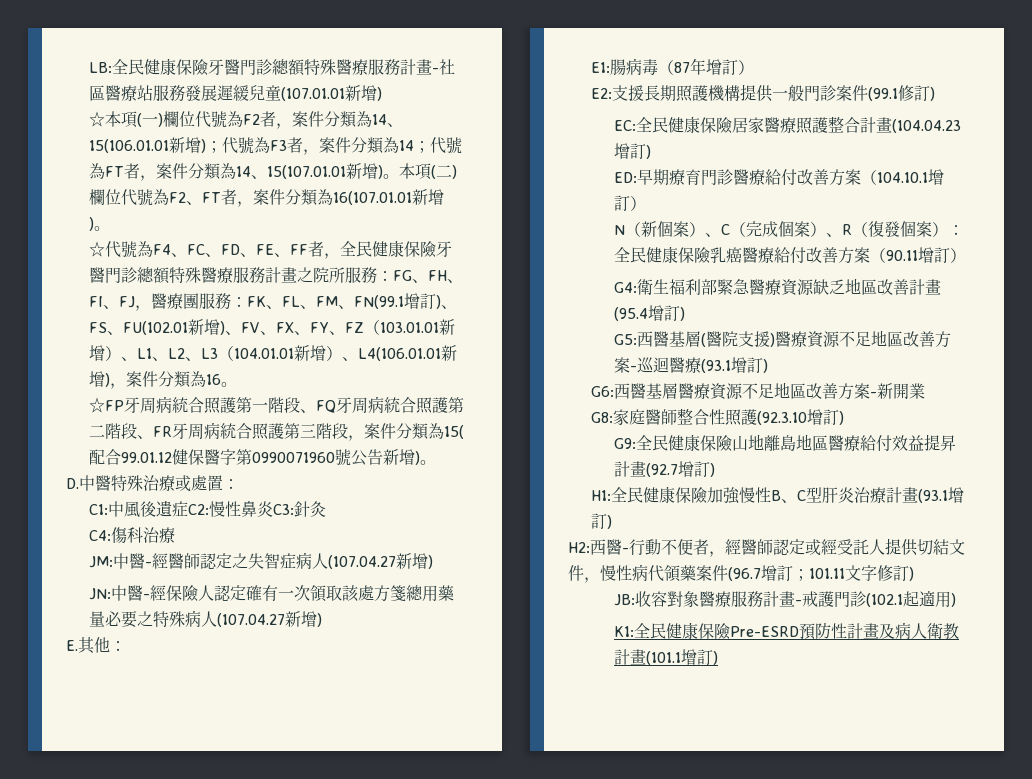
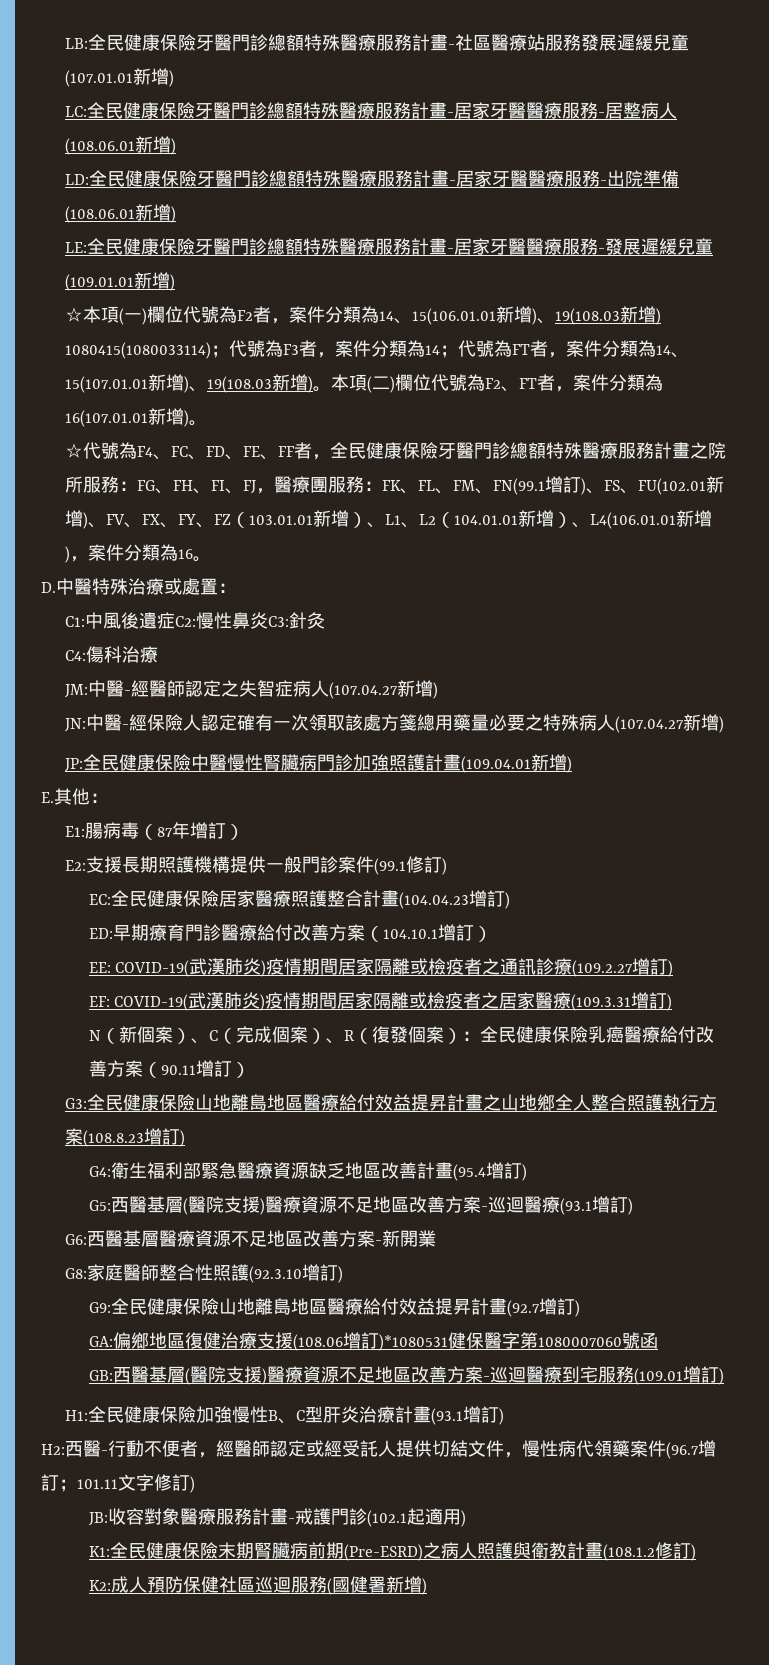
(382, 94) none -> [64,102,677,119] [64,136,176,155] [64,170,679,187] [64,204,176,223] [64,238,713,255] [64,272,175,291] // LC:全民健康保險牙醫門診總額特殊醫療服務計畫-居家牙醫醫療服務-居整病人(108.06.01新增) // LD:全民健康保險牙醫門診總額特殊醫療服務計畫-居家牙醫醫療服務-出院準備(108.06.01新增) // LE:全民健康保險牙醫門診總額特殊醫療服務計畫-居家牙醫醫療服務-發展遲緩兒童(109.01.01新增)
(206, 146) none -> [536,306,661,325] [64,342,211,359] 、19(108.03新增) 1080415(1080033114)
(383, 172) none -> [188,374,313,393] 、19(108.03新增)
[184,348,218,361] 、L3 -> (436, 519) none
[88,396,464,414] [88,422,464,441] [88,449,436,466] // ☆FP牙周病統合照護第一階段、FQ牙周病統合照護第二階段、FR牙周病統合照護第三階段，案件分類為15(配合99.01.12健保醫字第0990071960號公告新增)。 -> (211, 559) none
(322, 620) none -> [64,754,572,773] // JP:全民健康保險中醫慢性腎臟病門診加強照護計畫(109.04.01新增)
(646, 203) none -> [88,958,674,977] [88,992,673,1011] // EE: COVID-19(武漢肺炎)疫情期間居家隔離或檢疫者之通訊診療(109.2.27增訂) // EF: COVID-19(武漢肺炎)疫情期間居家隔離或檢疫者之居家醫療(109.3.31增訂)
(966, 255) none -> [64,1094,717,1111] [64,1128,185,1147] // G3:全民健康保險山地離島地區醫療給付效益提昇計畫之山地鄉全人整合照護執行方案(108.8.23增訂)
(715, 470) none -> [88,1332,658,1351] [88,1366,724,1385] // GA:偏鄉地區復健治療支援(108.06增訂)*1080531健保醫字第1080007060號函 // GB:西醫基層(醫院支援)醫療資源不足地區改善方案-巡迴醫療到宅服務(109.01增訂)
[729,622,927,640] Pre-ESRD預防性計畫及病人 -> [217,1542,531,1561] 末期腎臟病前期(Pre-ESRD)之病人照護與
[645,649,718,665] (101.1增訂) -> [602,1542,696,1561] [88,1576,427,1595] (108.1.2修訂) // K2:成人預防保健社區巡迴服務(國健署新增)

